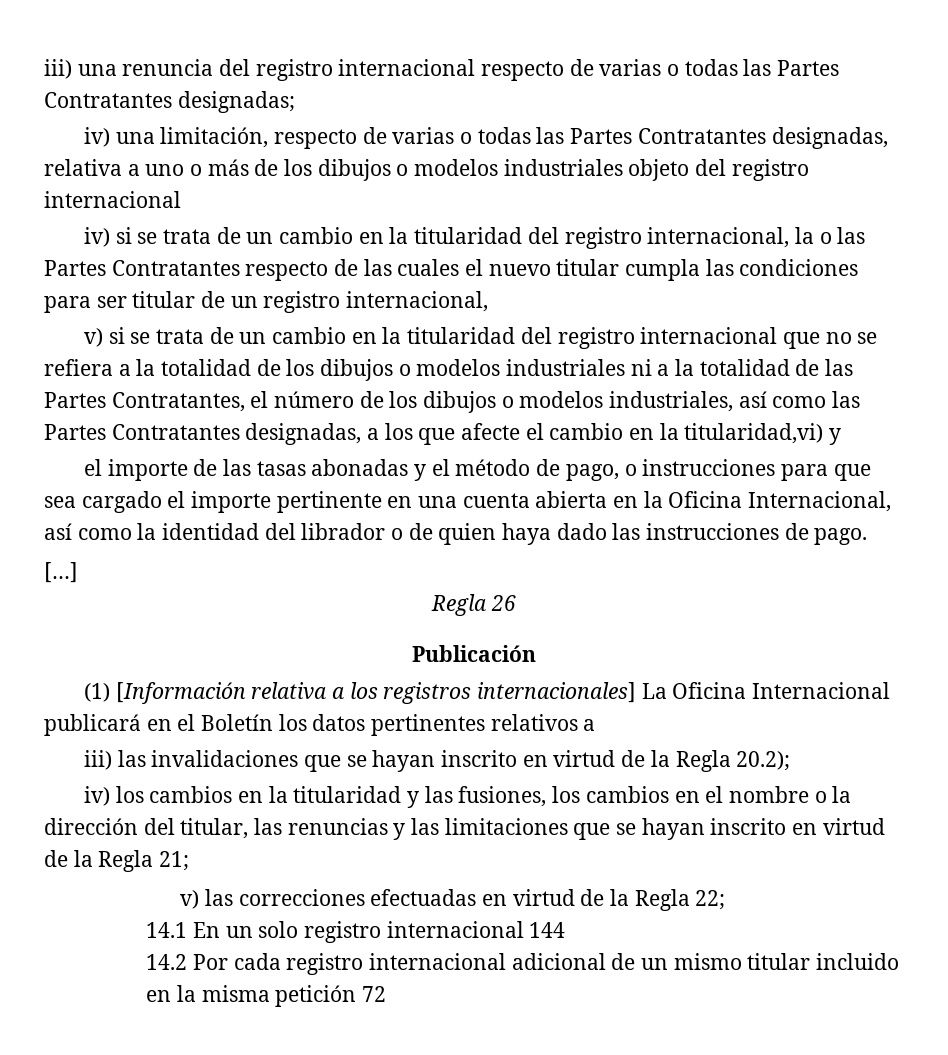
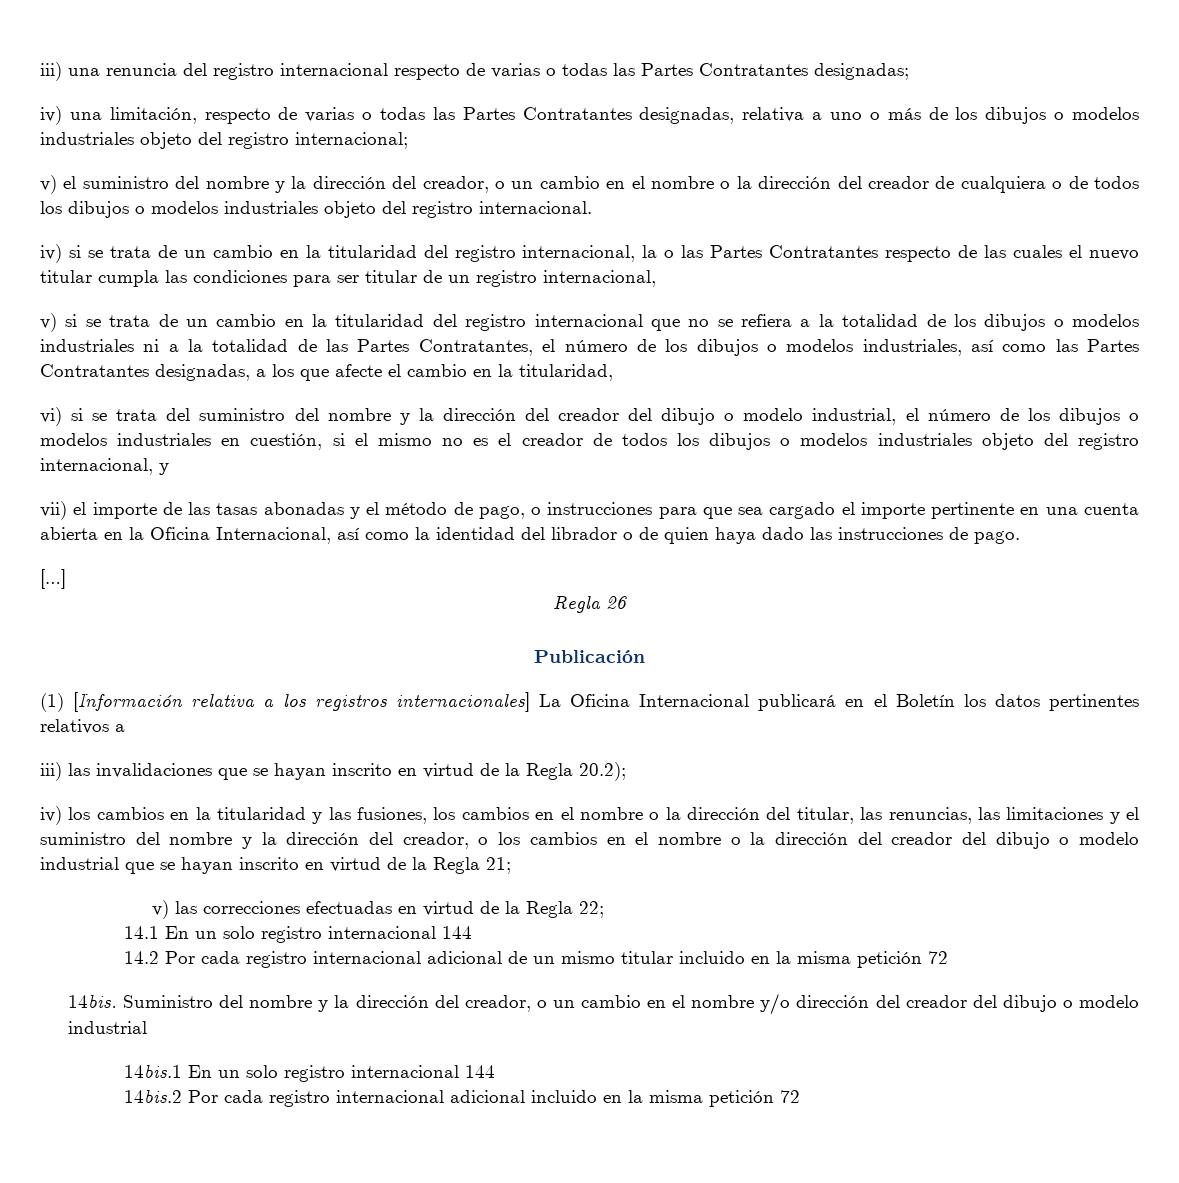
[44,191,181,208] internacional -> [295,132,408,149] [40,175,1139,194] [40,201,592,218] internacional; // v) el suministro del nombre y la dirección del creador, o un cambio en el nombre o la dirección del creador de cualquiera o de todos los dibujos o modelos industriales objeto del registro internacional.
[684,423,824,444] titularidad,vi) -> [519,364,613,381] [40,407,1139,426] [40,433,1139,450] [40,458,153,475] titularidad, // vi) si se trata del suministro del nombre y la dirección del creador del dibujo o modelo industrial, el número de los dibujos o modelos industriales en cuestión, si el mismo no es el creador de todos los dibujos o modelos industriales objeto del registro internacional,
(842, 436) none -> [40,501,67,520] vii)
[287,818,568,840] renuncias y las limitaciones -> [888,807,1139,824] [40,832,1139,849] [40,857,119,870] renuncias, las limitaciones y el suministro del nombre y la dirección del creador, o los cambios en el nombre o la dirección del creador del dibujo o modelo industrial
(386, 994) none -> [68,993,1139,1015] [68,1021,148,1034] [124,1064,496,1082] [124,1089,801,1107] // 14bis. Suministro del nombre y la dirección del creador, o un cambio en el nombre y/o dirección del creador del dibujo o modelo industrial // 14bis.1 En un solo registro internacional 144 // 14bis.2 Por cada registro internacional adicional incluido en la misma petición 72

